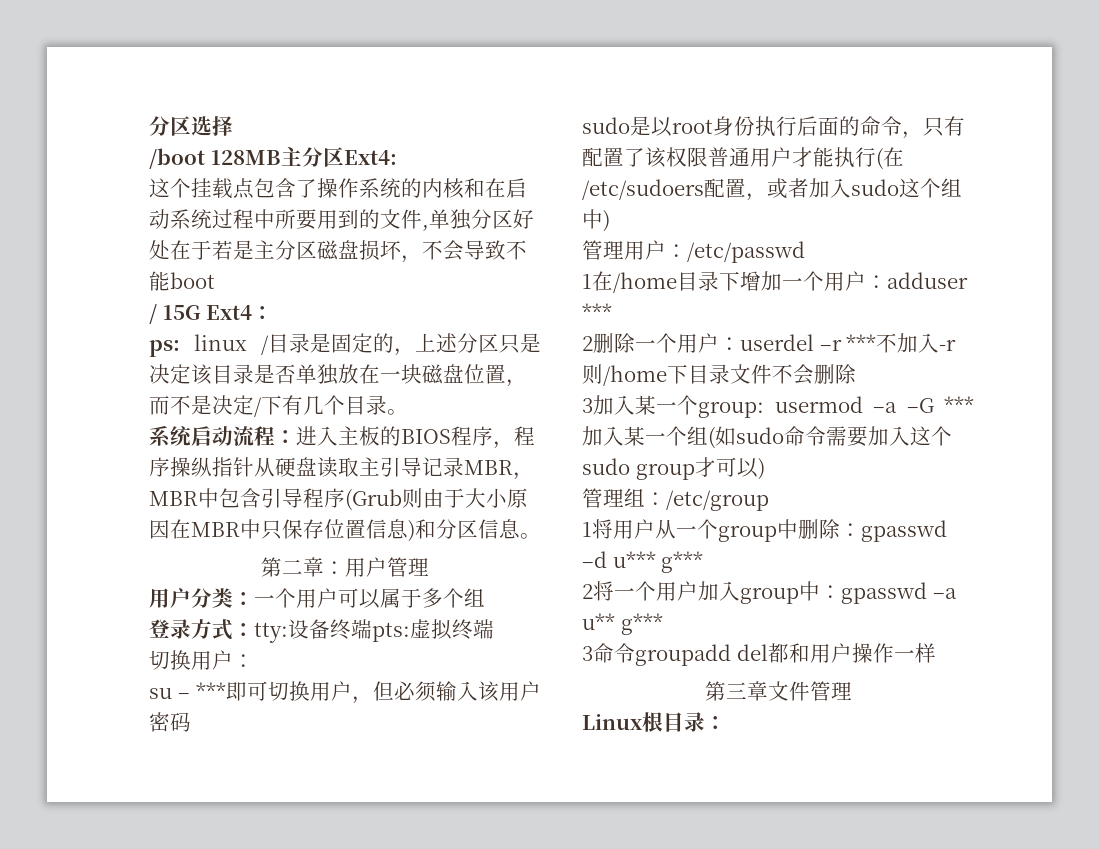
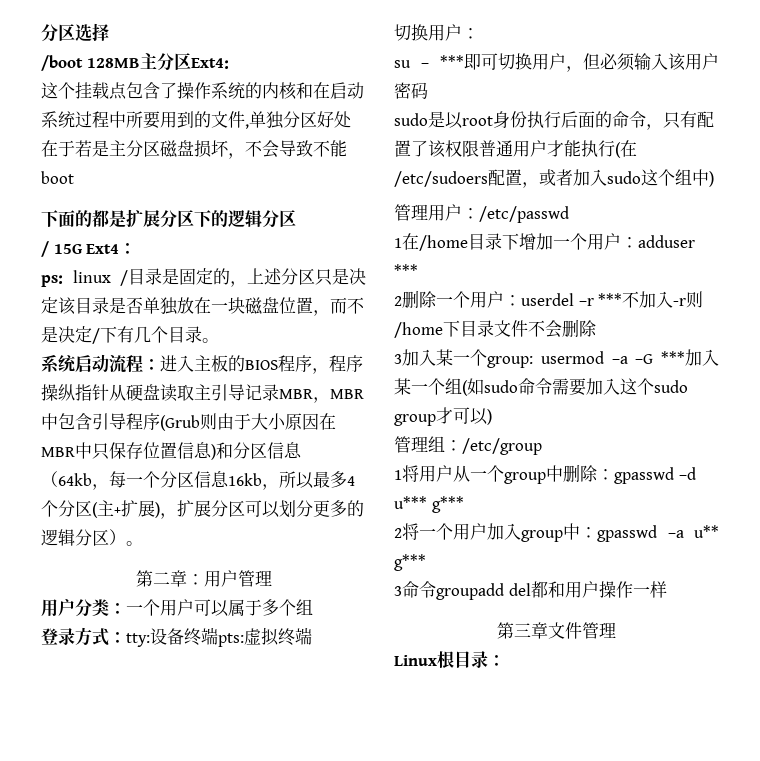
(215, 280) none -> [41,209,296,228] // 下面的都是扩展分区下的逻辑分区
(520, 529) none -> [41,471,355,490] [41,500,364,519] [41,529,126,546] （64kb，每一个分区信息16kb，所以最多4个分区(主+扩展)，扩展分区可以划分更多的逻辑分区）

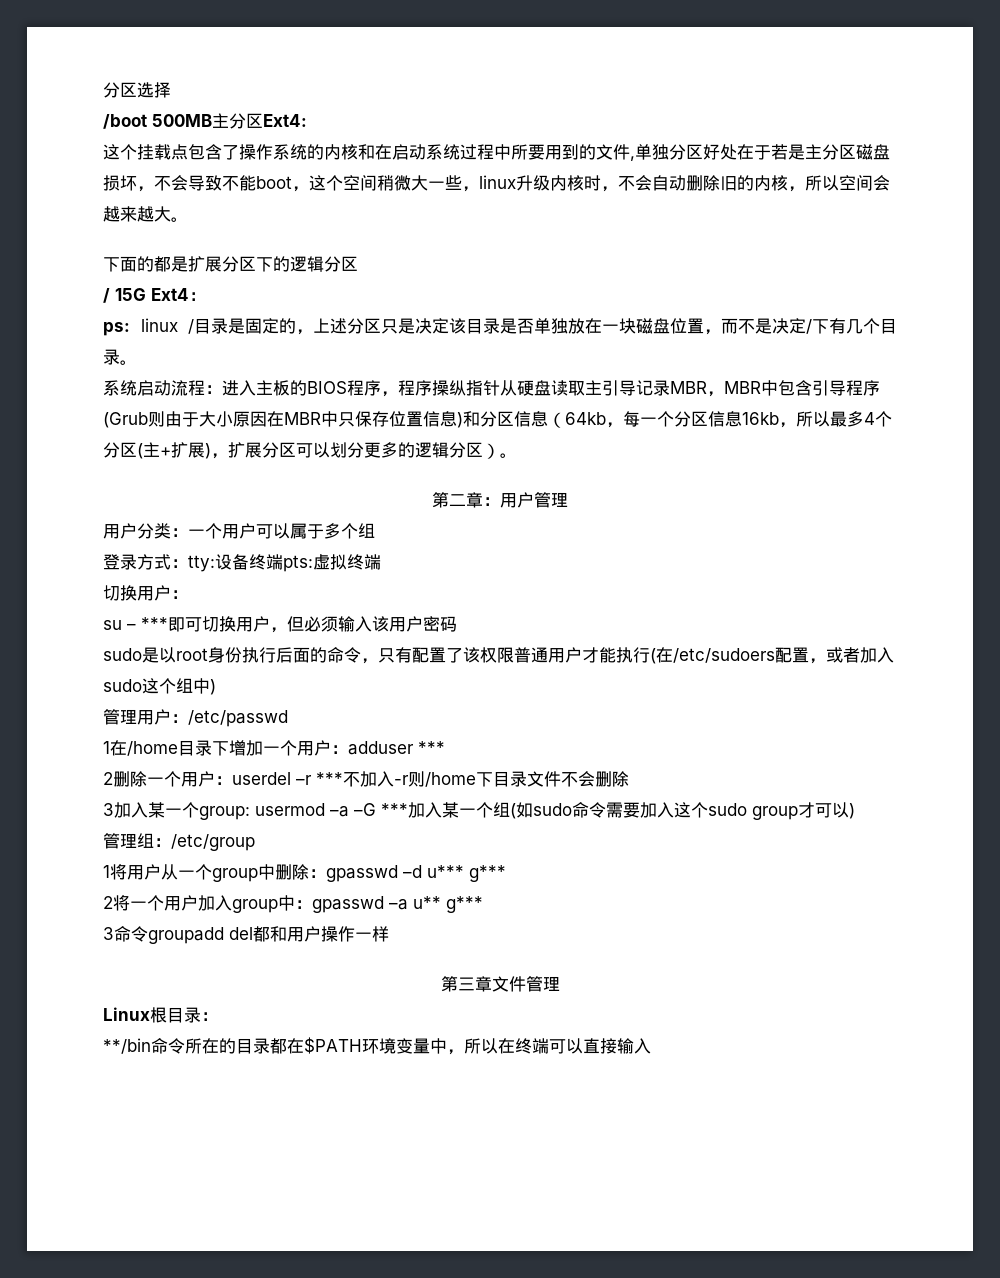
[86,58,140,68] 128MB -> [152,114,212,127] 500MB
(74, 177) none -> [292,175,890,192] [103,206,188,222] ，这个空间稍微大一些，linux升级内核时，不会自动删除旧的内核，所以空间会越来越大。
(505, 660) none -> [103,1037,651,1055] // **/bin命令所在的目录都在$PATH环境变量中，所以在终端可以直接输入

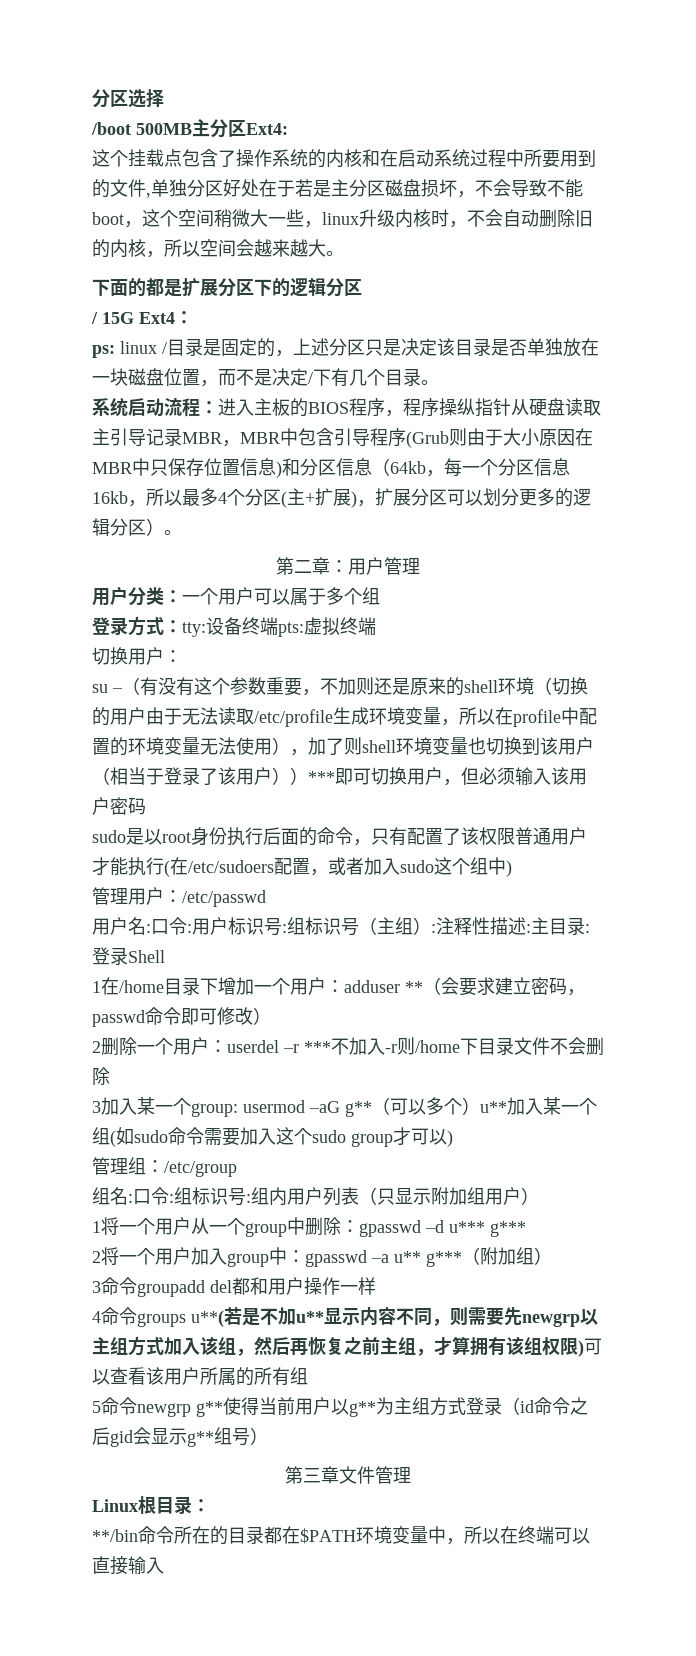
(136, 627) none -> [122,677,588,696] [92,707,597,727] [92,737,594,756] [92,767,308,785] （有没有这个参数重要，不加则还是原来的shell环境（切换的用户由于无法读取/etc/profile生成环境变量，所以在profile中配置的环境变量无法使用），加了则shell环境变量也切换到该用户（相当于登录了该用户））
(288, 718) none -> [92,917,590,936] [92,947,165,965] // 用户名:口令:用户标识号:组标识号（主组）:注释性描述:主目录:登录Shell
[418,741,445,754] *** -> [405,977,585,996] [92,1007,271,1027] **（会要求建立密码，passwd命令即可修改）
[330,803,408,817] –a –G *** -> [309,1097,507,1117] –aG g**（可以多个）u**
(255, 842) none -> [92,1187,539,1206] // 组名:口令:组标识号:组内用户列表（只显示附加组用户）
(127, 872) none -> [119,1218,155,1235] 一个
(483, 904) none -> [462,1247,552,1265] （附加组）
(389, 934) none -> [92,1307,598,1327] [92,1336,602,1357] [92,1367,308,1386] [92,1397,588,1417] [92,1427,268,1447] // 4命令groups u**(若是不加u**显示内容不同，则需要先newgrp以主组方式加入该组，然后再恢复之前主组，才算拥有该组权限)可以查看该用户所属的所有组 // 5命令newgrp g**使得当前用户以g**为主组方式登录（id命令之后gid会显示g**组号）

